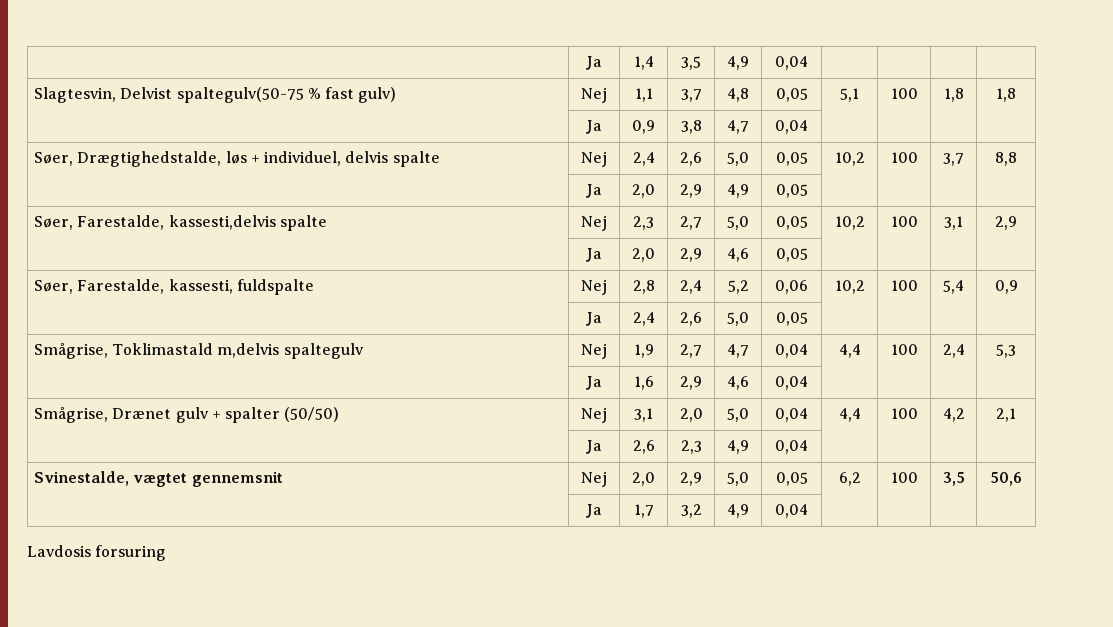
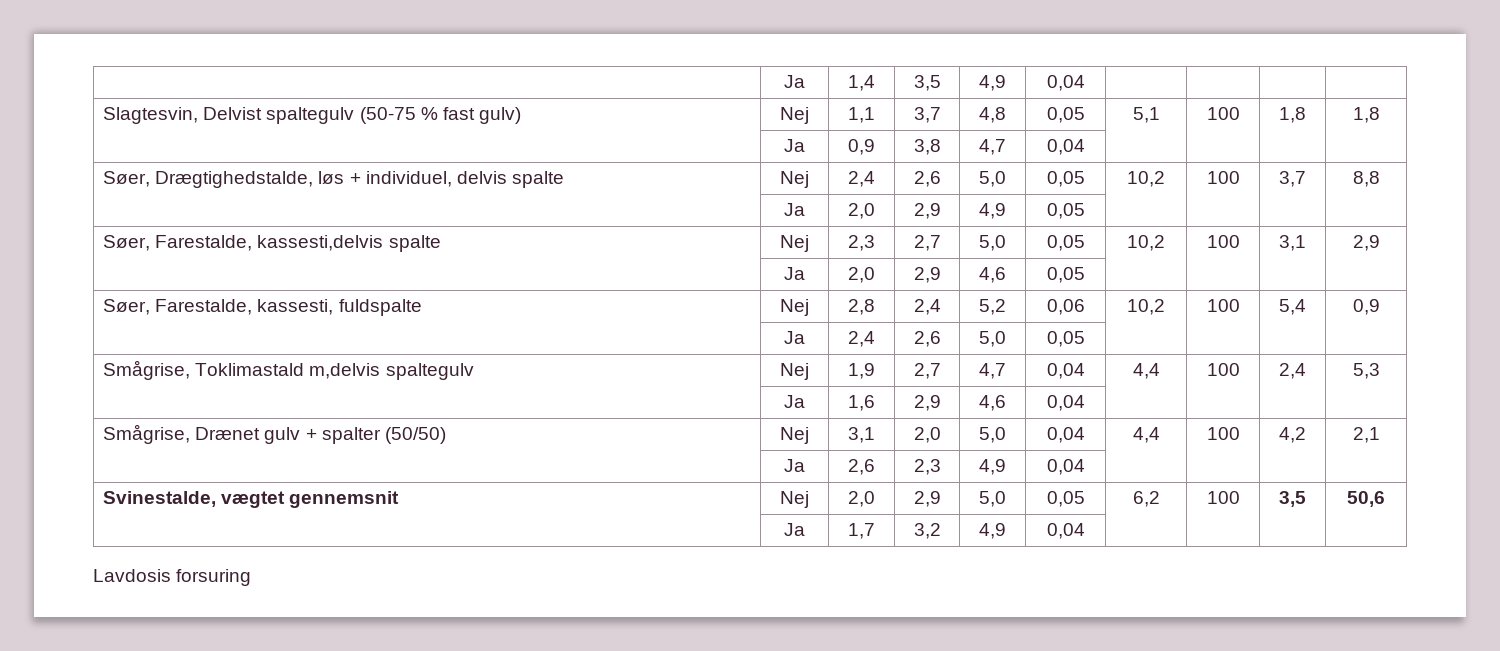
[176,87,304,103] spaltegulv(50-75 -> [266,107,416,124] spaltegulv (50-75

